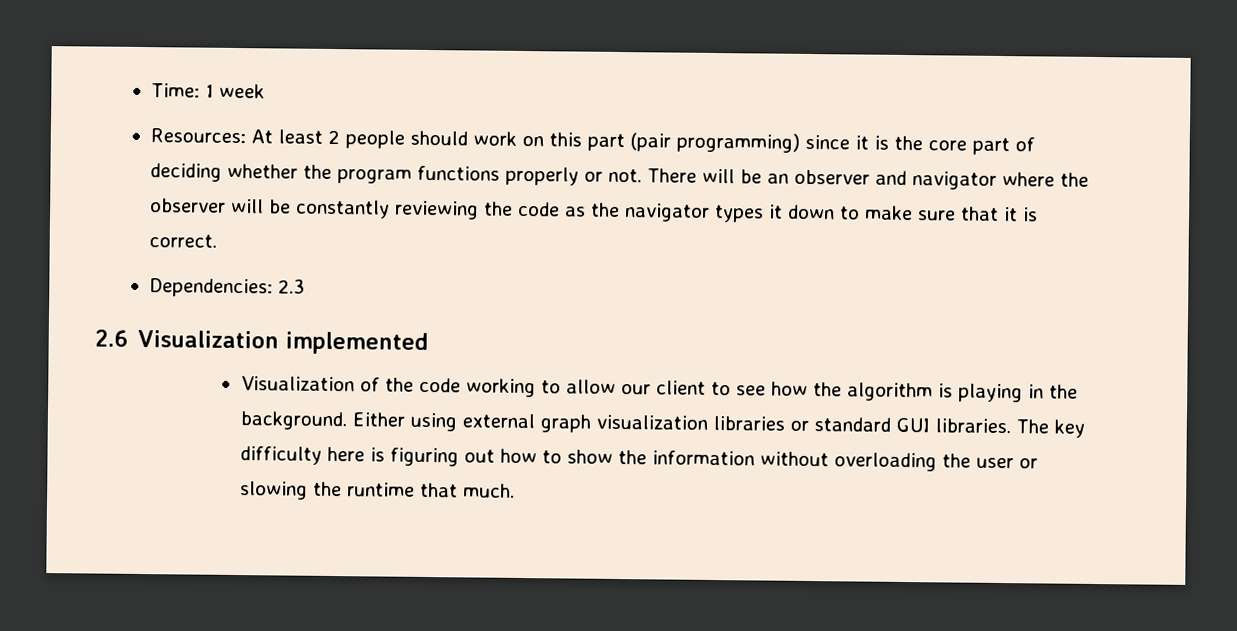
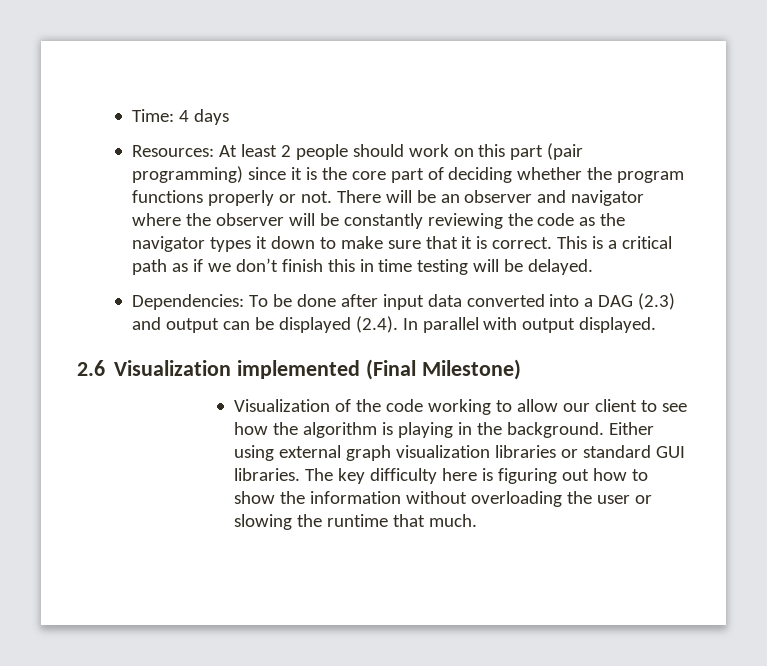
[205,83,266,99] 1 week -> [178,109,229,125] 4 days
[149,278,306,298] // Dependencies: 2.3 -> [557,236,673,249] [131,258,594,275] [131,293,676,310] [131,316,657,333] This is a critical path as if we don’t finish this in time testing will be delayed. // Dependencies: To be done after input data converted into a DAG (2.3) and output can be displayed (2.4). In parallel with output displayed.
(429, 343) none -> [365,359,521,380] (Final Milestone)

